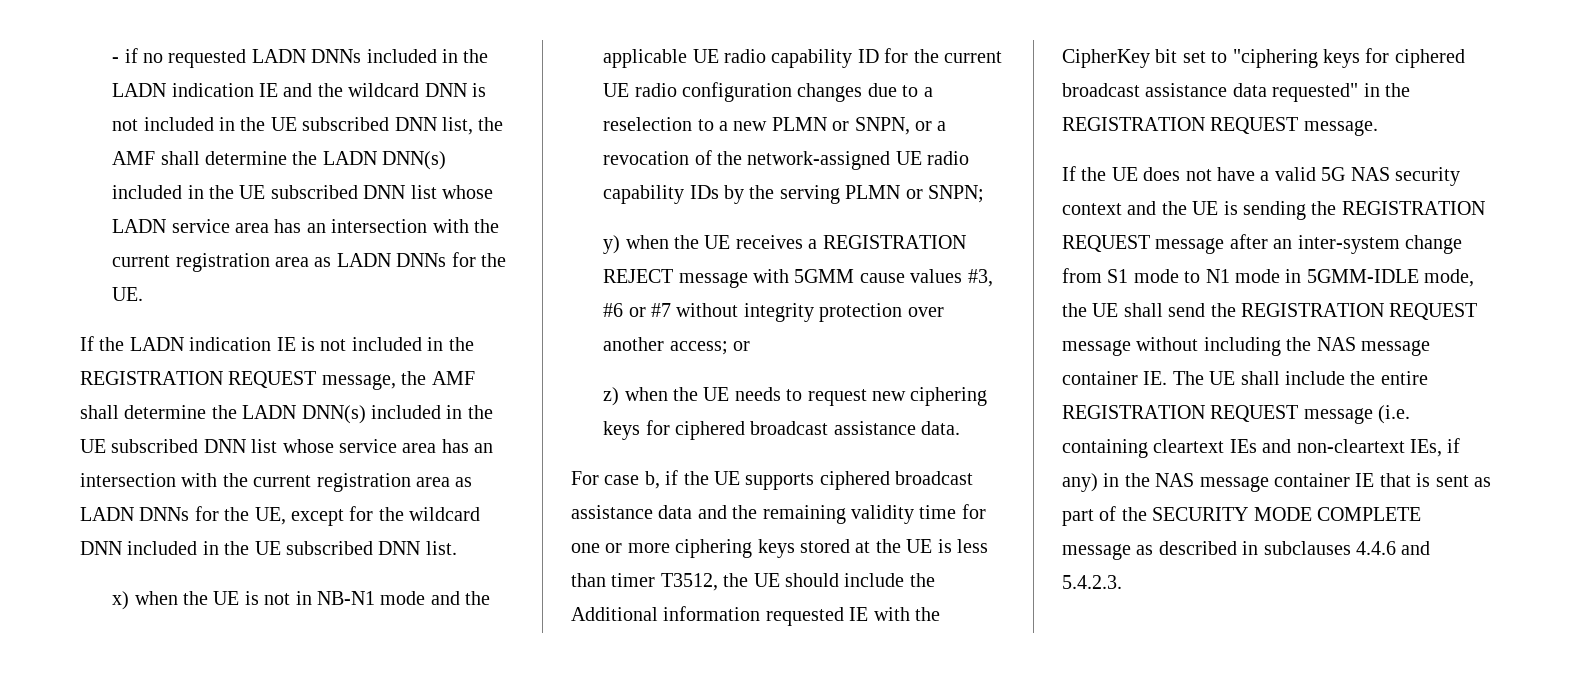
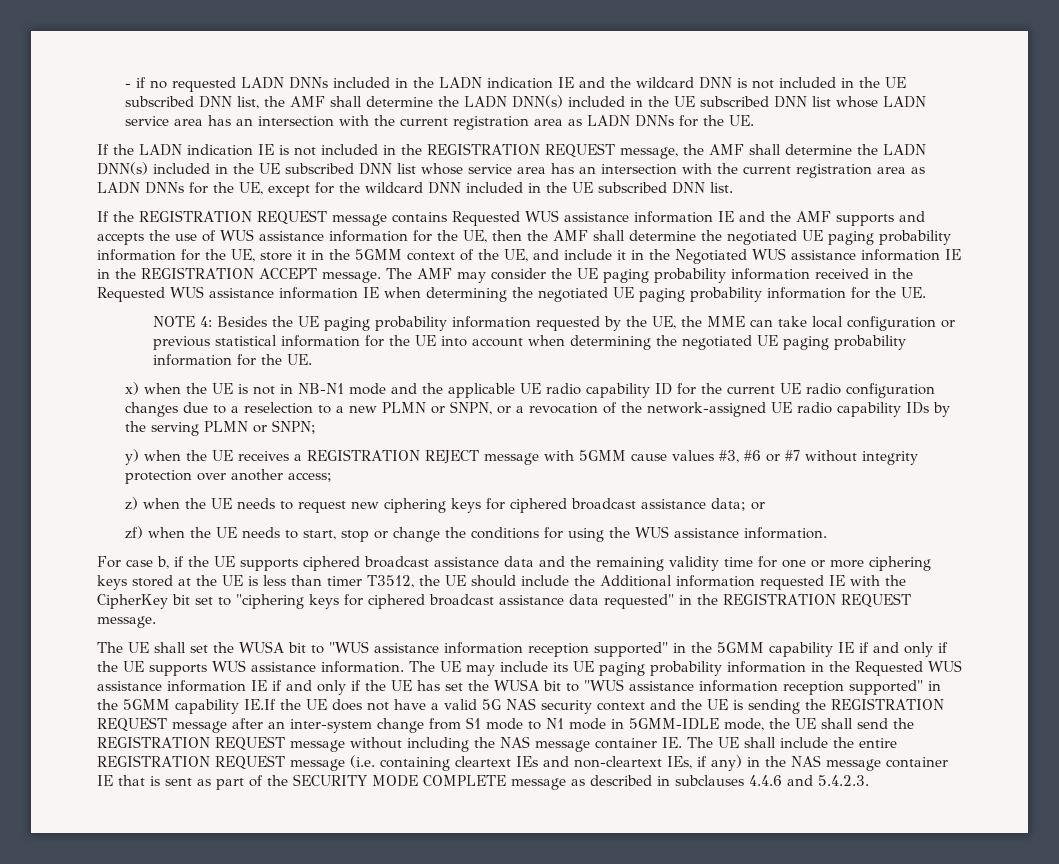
(457, 548) none -> [97,210,925,226] [97,229,951,245] [97,248,961,264] [97,267,913,283] [97,286,926,302] [152,316,955,331] [152,335,906,350] [152,354,312,366] // If the REGISTRATION REQUEST message contains Requested WUS assistance information IE and the AMF supports and accepts the use of WUS assistance information for the UE, then the AMF shall determine the negotiated UE paging probability information for the UE, store it in the 5GMM context of the UE, and include it in the Negotiated WUS assistance information IE in the REGISTRATION ACCEPT message. The AMF may consider the UE paging probability information received in the Requested WUS assistance information IE when determining the negotiated UE paging probability information for the UE. // NOTE 4: Besides the UE paging probability information requested by the UE, the MME can take local configuration or previous statistical information for the UE into account when determining the negotiated UE paging probability information for the UE.
[732,341,750,351] or -> (332, 477) none
[921,421,961,435] data. -> [710,498,765,511] [124,526,827,542] data; or // zf) when the UE needs to start, stop or change the conditions for using the WUS assistance information.
[1062,166,1076,181] If -> [97,641,948,657] [97,660,962,676] [97,679,941,695] [97,699,276,714] The UE shall set the WUSA bit to "WUS assistance information reception supported" in the 5GMM capability IE if and only if the UE supports WUS assistance information. The UE may include its UE paging probability information in the Requested WUS assistance information IE if and only if the UE has set the WUSA bit to "WUS assistance information reception supported" in the 5GMM capability IE.If

